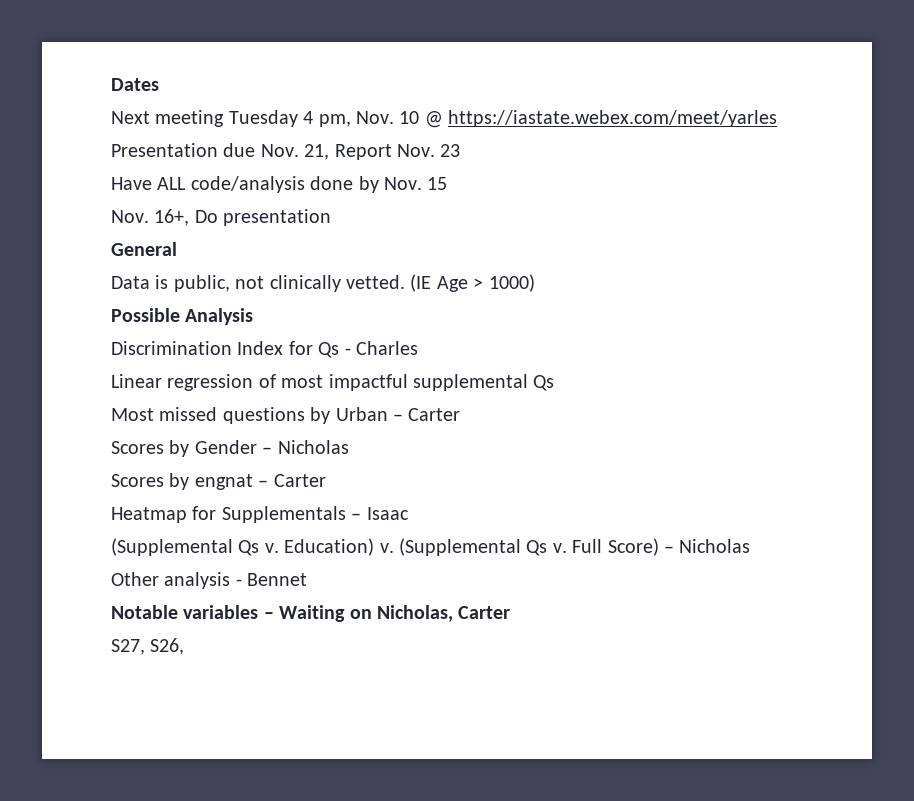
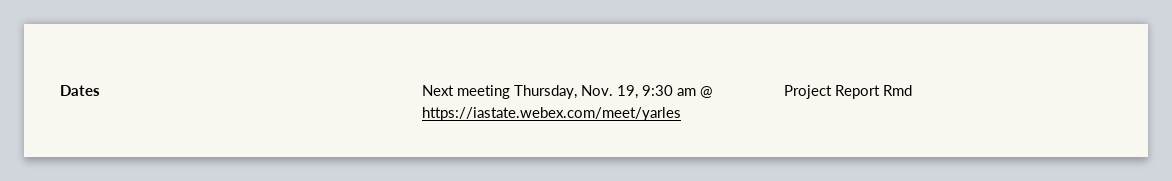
[228,110,778,128] [111,143,461,160] [111,176,448,193] [111,209,332,226] [111,242,177,256] [111,274,535,292] [111,308,254,325] [111,341,418,358] [111,374,555,391] [111,407,461,424] [111,440,349,457] [111,473,326,490] [111,506,409,523] [111,538,751,556] [111,572,308,589] [111,605,511,622] [111,638,185,655] Tuesday 4 pm, Nov. 10 @ https://iastate.webex.com/meet/yarles // Presentation due Nov. 21, Report Nov. 23 // Have ALL code/analysis done by Nov. 15 // Nov. 16+, Do presentation // General // Data is public, not clinically vetted. (IE Age > 1000) // Possible Analysis // Discrimination Index for Qs - Charles // Linear regression of most impactful supplemental Qs // Most missed questions by Urban – Carter // Scores by Gender – Nicholas // Scores by engnat – Carter // Heatmap for Supplementals – Isaac // (Supplemental Qs v. Education) v. (Supplemental Qs v. Full Score) – Nicholas // Other analysis - Bennet // Notable variables – Waiting on Nicholas, Carter // S27, S26, -> [514,85,713,99] [422,107,681,121] [784,85,912,99] Thursday, Nov. 19, 9:30 am @ https://iastate.webex.com/meet/yarles // Project Report Rmd

